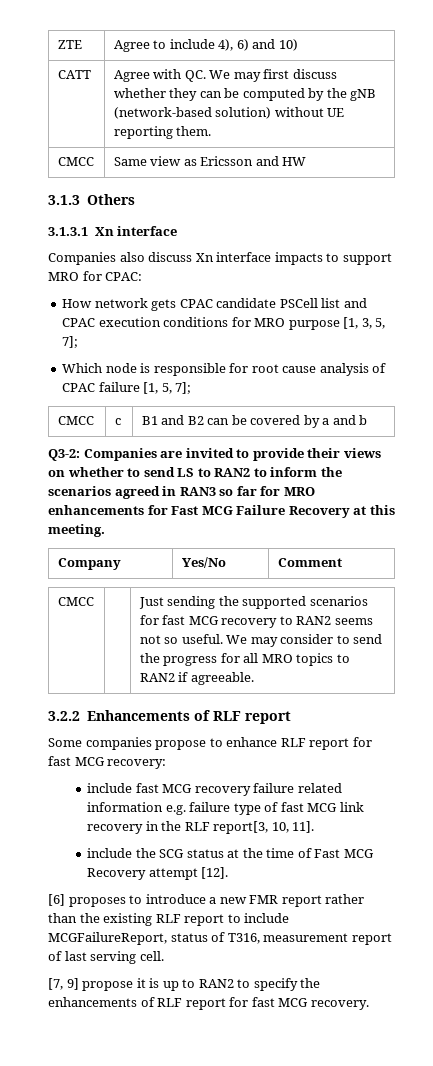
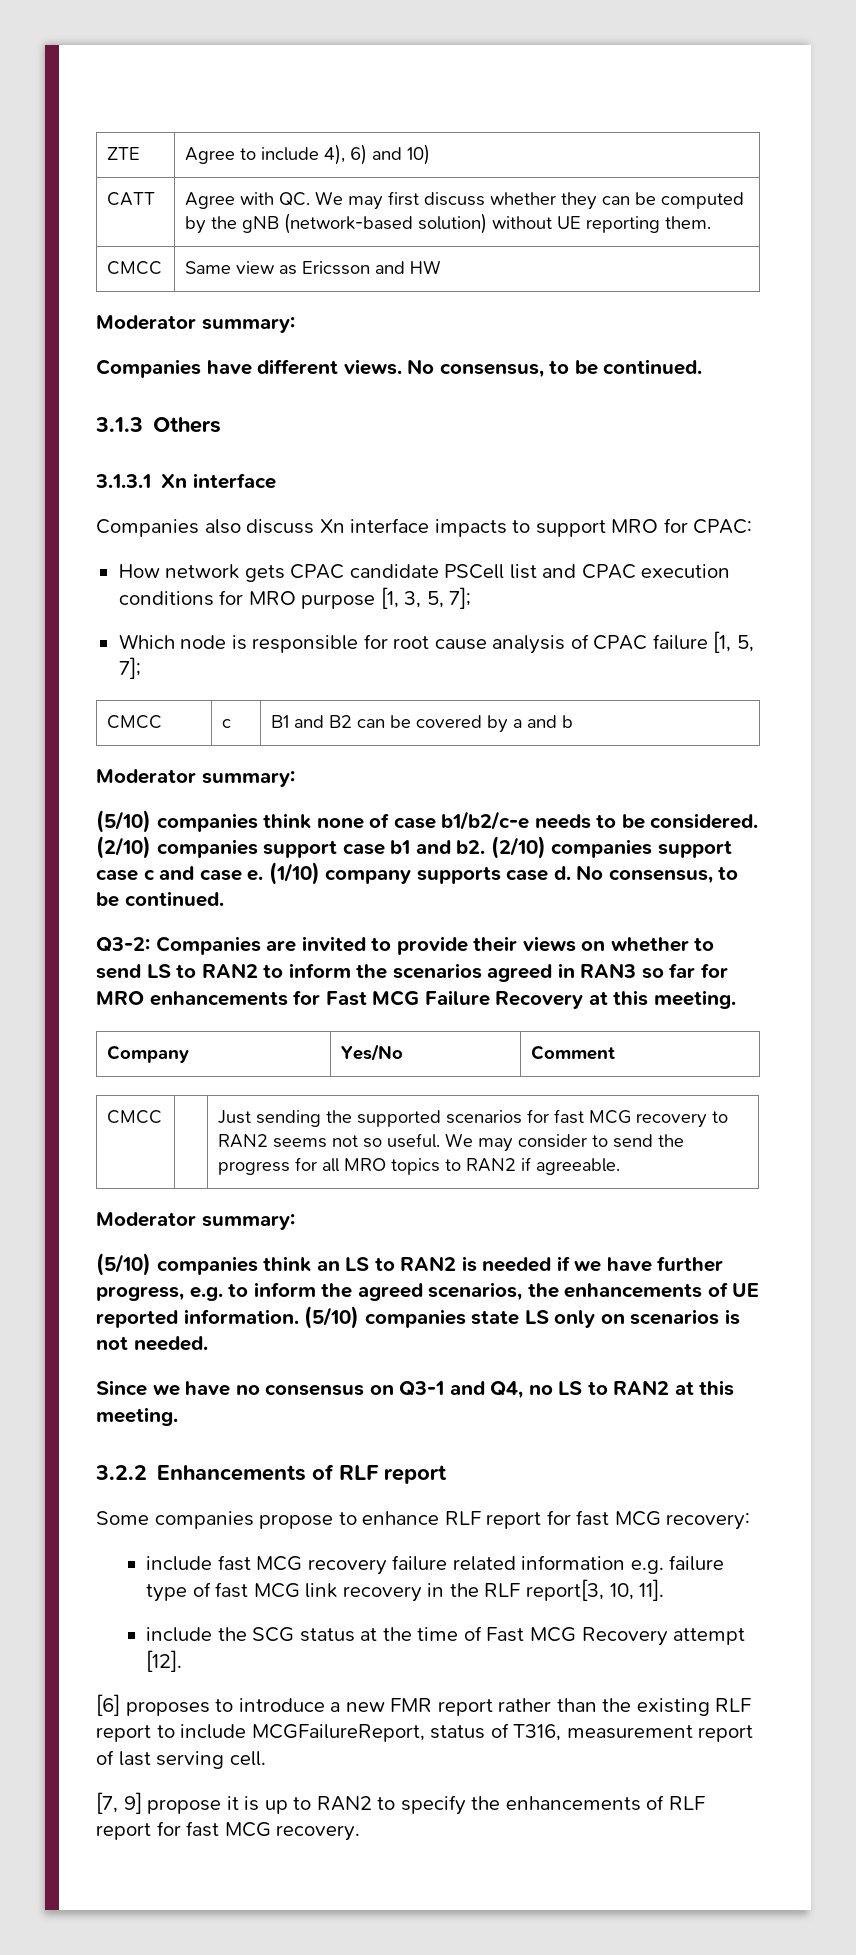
(307, 161) none -> [96,315,295,333] [96,359,703,378] // Moderator summary: // Companies have different views. No consensus, to be continued.
(368, 420) none -> [96,769,295,787] [96,810,759,833] [96,836,732,859] [96,862,739,885] [96,891,224,907] // Moderator summary: // (5/10) companies think none of case b1/b2/c-e needs to be considered. (2/10) companies support case b1 and b2. (2/10) companies support case c and case e. (1/10) company supports case d. No consensus, to be continued.
(254, 678) none -> [96,1212,295,1230] [96,1253,724,1276] [96,1282,760,1301] [96,1306,740,1329] [96,1336,208,1351] [96,1380,735,1399] [96,1407,178,1426] // Moderator summary: // (5/10) companies think an LS to RAN2 is needed if we have further progress, e.g. to inform the agreed scenarios, the enhancements of UE reported information. (5/10) companies state LS only on scenarios is not needed. // Since we have no consensus on Q3-1 and Q4, no LS to RAN2 at this meeting.

